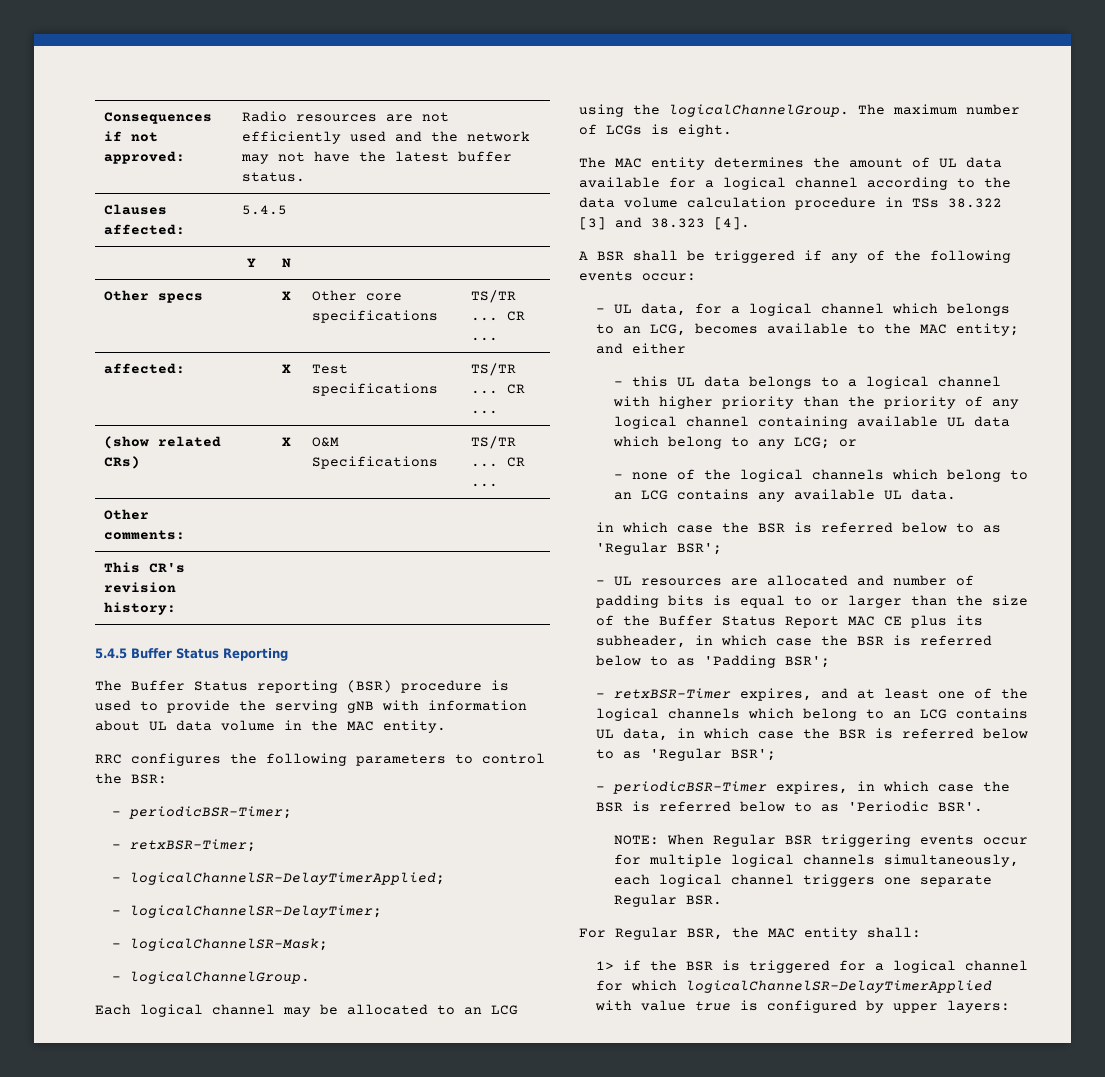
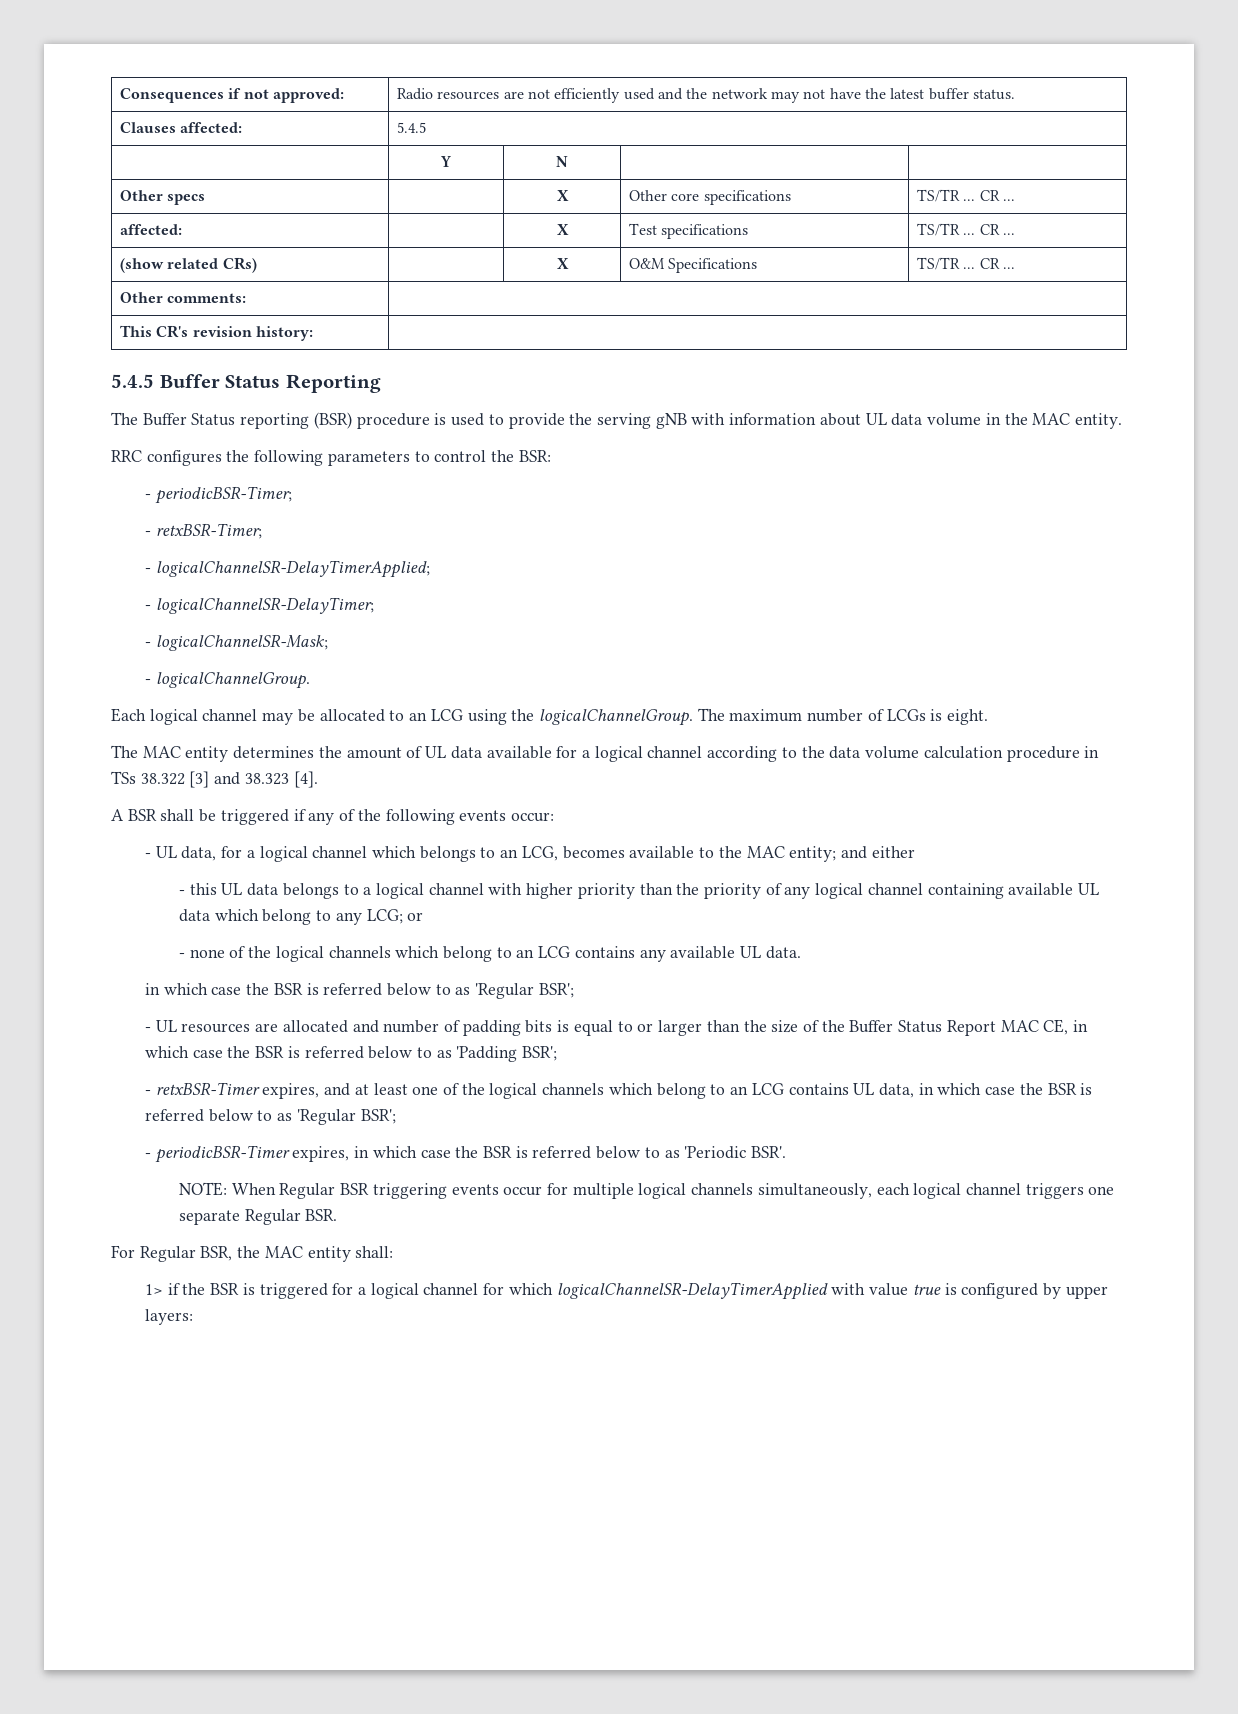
[884,615,984,628] [596,635,687,648] CE plus its subheader, -> [1043,1019,1069,1035] CE,

